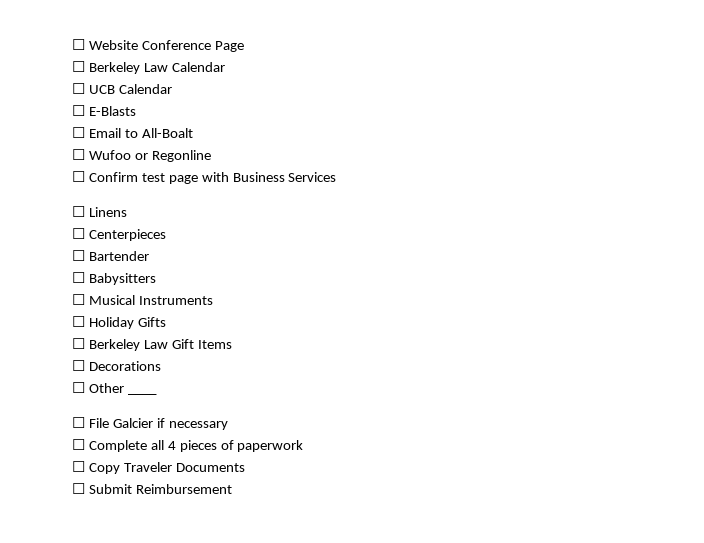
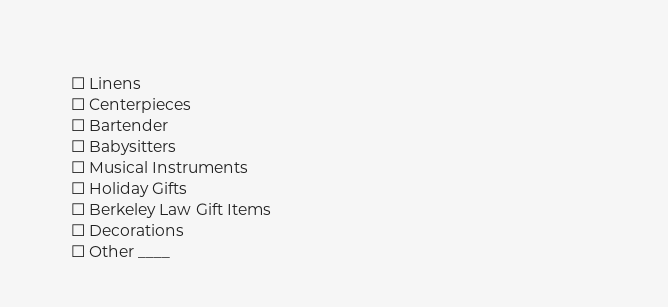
[72,39,244,52] [72,61,225,74] [72,83,172,94] [72,105,136,116] [72,127,193,138] [72,149,211,162] [72,171,337,184] [72,206,85,217] ☐ Website Conference Page // ☐ Berkeley Law Calendar // ☐ UCB Calendar // ☐ E-Blasts // ☐ Email to All-Boalt // ☐ Wufoo or Regonline // ☐ Confirm test page with Business Services // ☐ -> [71,77,85,89] ☐
[72,417,228,430] [72,439,304,452] [72,461,245,474] [72,483,232,494] // ☐ File Galcier if necessary // ☐ Complete all 4 pieces of paperwork // ☐ Copy Traveler Documents // ☐ Submit Reimbursement -> (171, 257) none

